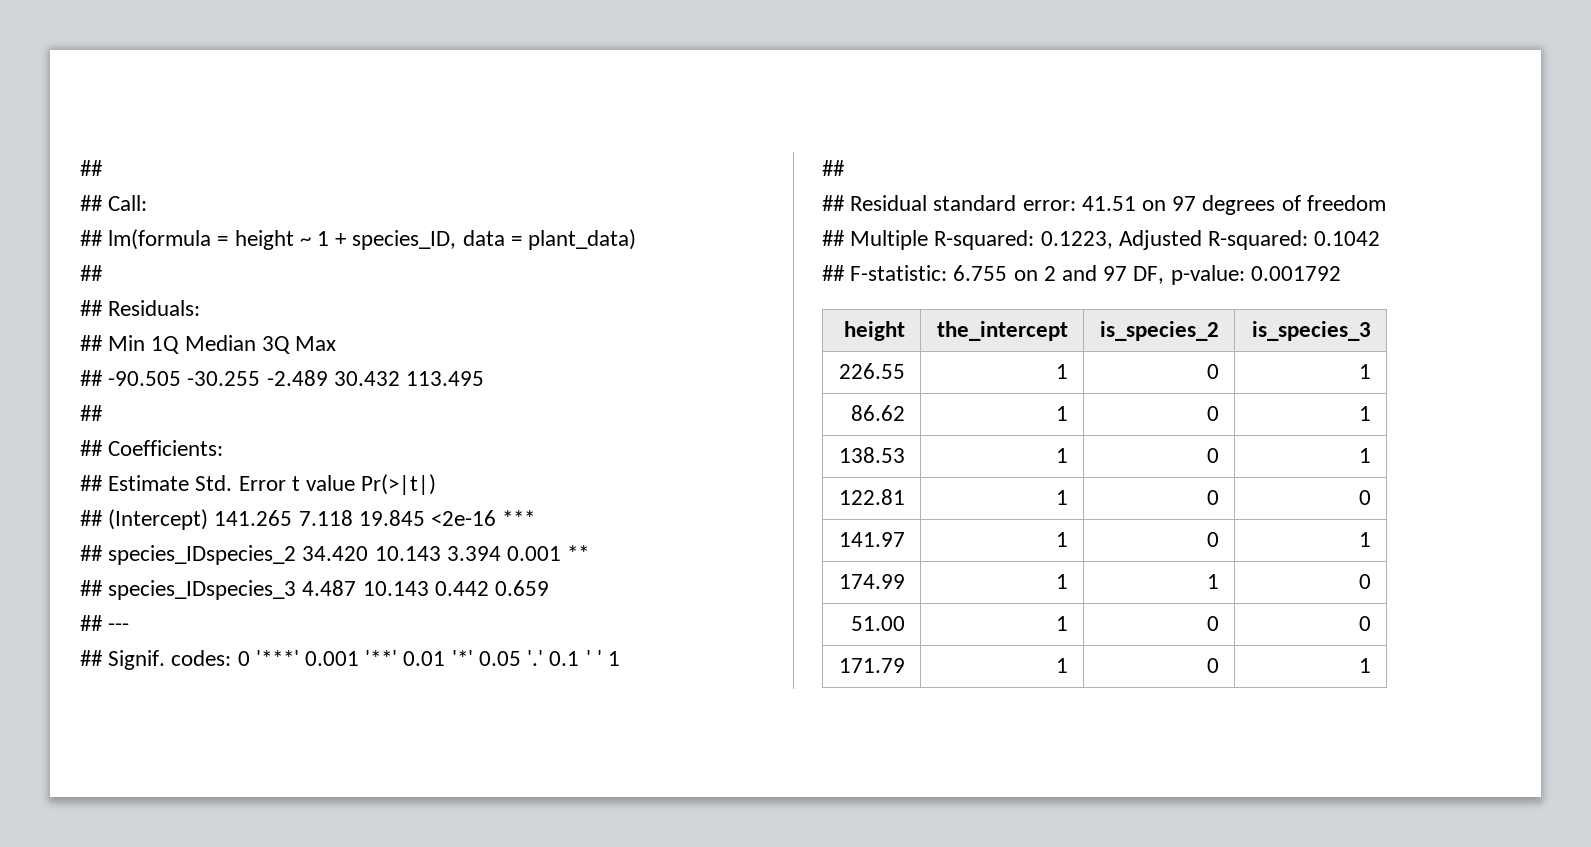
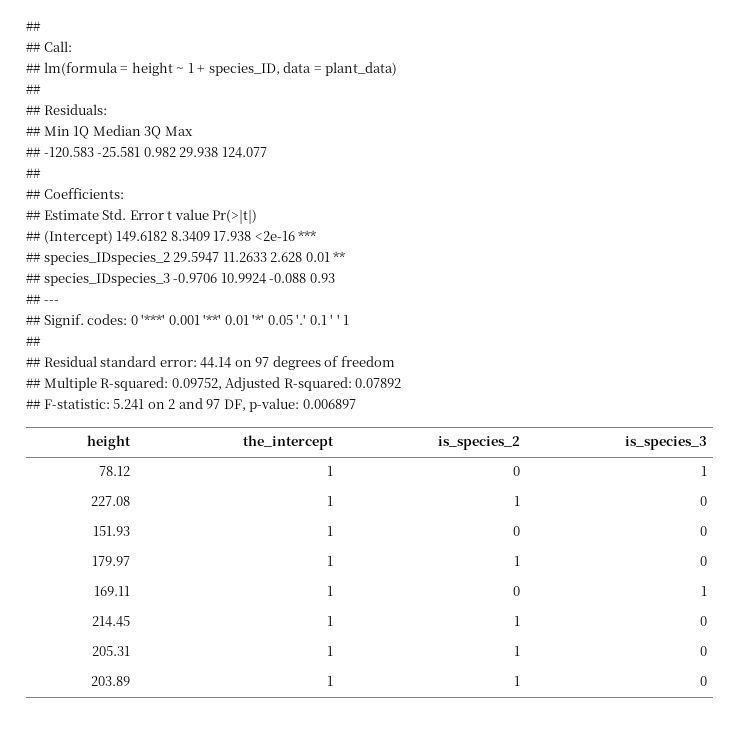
[108,370,485,386] -90.505 -30.255 -2.489 30.432 113.495 -> [43,147,267,158] -120.583 -25.581 0.982 29.938 124.077
[214,510,425,526] 141.265 7.118 19.845 -> [116,231,252,242] 149.6182 8.3409 17.938
[302,546,562,561] 34.420 10.143 3.394 0.001 -> [173,252,330,263] 29.5947 11.2633 2.628 0.01
[302,580,550,596] 4.487 10.143 0.442 0.659 -> [173,273,335,284] -0.9706 10.9924 -0.088 0.93
[1081,196,1136,211] 41.51 -> [200,357,232,368] 44.14
[1040,231,1113,249] 0.1223, -> [171,378,222,390] 0.09752,
[1314,231,1381,246] 0.1042 -> [355,378,402,388] 0.07892
[953,265,1008,281] 6.755 -> [113,399,145,410] 5.241
[1250,266,1341,281] 0.001792 -> [302,399,356,409] 0.006897
[839,363,906,379] [1056,364,1069,379] [1207,364,1220,379] [1359,364,1372,379] [851,405,906,421] [1056,406,1069,421] [1207,406,1220,421] [1359,406,1372,421] [839,447,906,463] [1056,448,1069,463] [1207,448,1220,463] [1359,448,1372,463] [839,489,906,505] [1056,490,1069,505] [1207,490,1220,505] [1359,490,1372,505] [839,532,906,547] [1056,532,1069,547] [1207,532,1220,547] [1359,532,1372,547] [839,574,906,589] [1056,574,1069,589] [1207,574,1220,589] [1359,574,1372,589] [851,616,906,631] [1056,616,1069,631] [1207,616,1220,631] [1359,616,1372,631] [839,658,906,673] [1056,658,1069,673] [1207,658,1220,673] [1359,658,1372,673] 226.55 | 1 | 0 | 1 // 86.62 | 1 | 0 | 1 // 138.53 | 1 | 0 | 1 // 122.81 | 1 | 0 | 0 // 141.97 | 1 | 0 | 1 // 174.99 | 1 | 1 | 0 // 51.00 | 1 | 0 | 0 // 171.79 | 1 | 0 | 1 -> [99,466,131,476] [327,466,334,476] [513,466,521,476] [701,466,708,476] [91,496,131,506] [327,496,334,506] [514,496,521,506] [700,496,708,506] [93,526,131,536] [327,526,334,536] [513,526,521,536] [700,526,708,536] [92,556,131,566] [327,556,334,566] [514,556,521,566] [700,556,708,566] [94,586,131,596] [327,586,334,596] [513,586,521,596] [701,586,708,596] [92,616,131,627] [327,616,334,626] [514,616,521,626] [700,616,708,626] [92,646,131,656] [327,646,334,656] [514,646,521,656] [700,646,708,656] [91,676,131,686] [327,676,334,686] [514,676,521,686] [700,676,708,686] 78.12 | 1 | 0 | 1 // 227.08 | 1 | 1 | 0 // 151.93 | 1 | 0 | 0 // 179.97 | 1 | 1 | 0 // 169.11 | 1 | 0 | 1 // 214.45 | 1 | 1 | 0 // 205.31 | 1 | 1 | 0 // 203.89 | 1 | 1 | 0

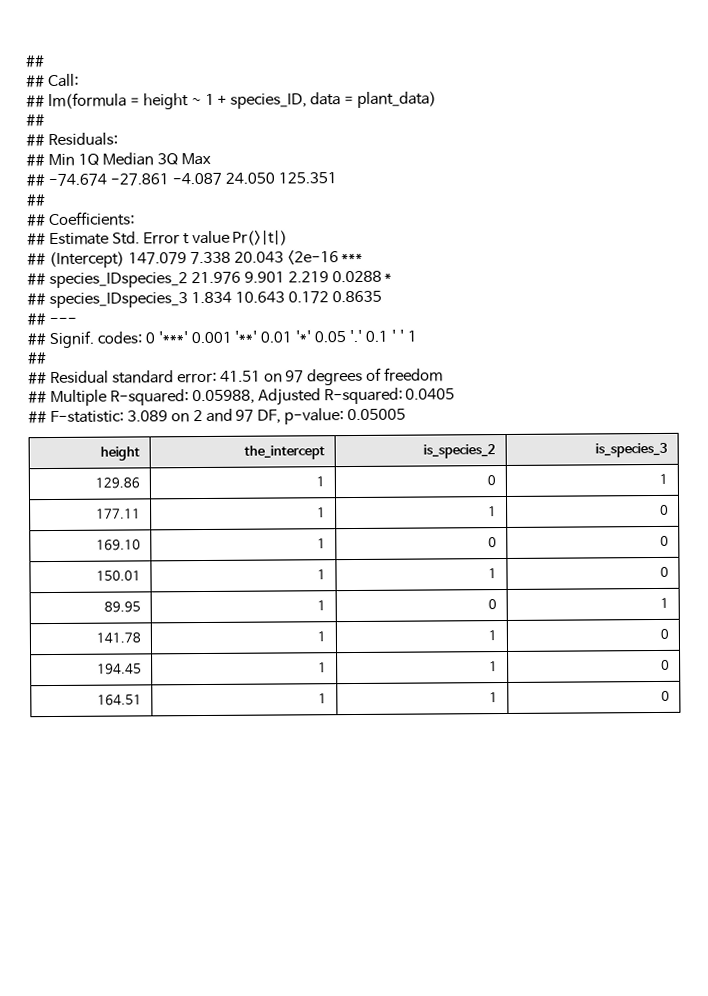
[43,147,267,158] -120.583 -25.581 0.982 29.938 124.077 -> [47,172,337,187] -74.674 -27.861 -4.087 24.050 125.351
[116,231,252,242] 149.6182 8.3409 17.938 -> [127,251,284,265] 147.079 7.338 20.043
[173,251,346,263] [26,273,335,286] 29.5947 11.2633 2.628 0.01 ** // ## species_IDspecies_3 -0.9706 10.9924 -0.088 0.93 -> [190,270,393,285] [27,290,382,309] 21.976 9.901 2.219 0.0288 * // ## species_IDspecies_3 1.834 10.643 0.172 0.8635
[200,357,232,368] 44.14 -> [219,370,261,382] 41.51
[171,378,222,390] 0.09752, -> [191,389,255,405] 0.05988,
[355,378,402,388] 0.07892 -> [405,388,456,400] 0.0405
[113,399,145,410] 5.241 -> [126,410,168,422] 3.089
[302,399,356,409] 0.006897 -> [347,408,407,421] 0.05005
[99,466,131,476] [327,466,334,476] [513,466,521,476] [701,466,708,476] [91,496,131,506] [327,496,334,506] [514,496,521,506] [700,496,708,506] [93,526,131,536] 78.12 | 1 | 0 | 1 // 227.08 | 1 | 1 | 0 // 151.93 -> [94,477,140,489] [315,476,325,487] [486,475,496,486] [658,473,668,484] [95,508,141,519] [316,507,326,518] [487,506,497,517] [659,504,669,515] [95,539,141,551] 129.86 | 1 | 0 | 1 // 177.11 | 1 | 1 | 0 // 169.10
[92,556,131,566] [327,556,334,566] [514,556,521,566] [700,556,708,566] [94,586,131,596] [327,586,334,596] [513,586,521,596] [701,586,708,596] [92,616,131,627] [327,616,334,626] [514,616,521,626] [700,616,708,626] [92,646,131,656] [327,646,334,656] [514,646,521,656] [700,646,708,656] [91,676,131,686] 179.97 | 1 | 1 | 0 // 169.11 | 1 | 0 | 1 // 214.45 | 1 | 1 | 0 // 205.31 | 1 | 1 | 0 // 203.89 -> [95,570,141,581] [316,569,326,580] [487,568,497,579] [659,566,669,577] [103,601,141,613] [316,600,326,611] [487,599,497,610] [659,597,669,608] [95,632,141,644] [316,631,326,642] [487,630,497,641] [659,628,669,639] [96,663,142,675] [317,662,327,673] [488,661,498,672] [660,659,670,670] [96,694,142,706] 150.01 | 1 | 1 | 0 // 89.95 | 1 | 0 | 1 // 141.78 | 1 | 1 | 0 // 194.45 | 1 | 1 | 0 // 164.51

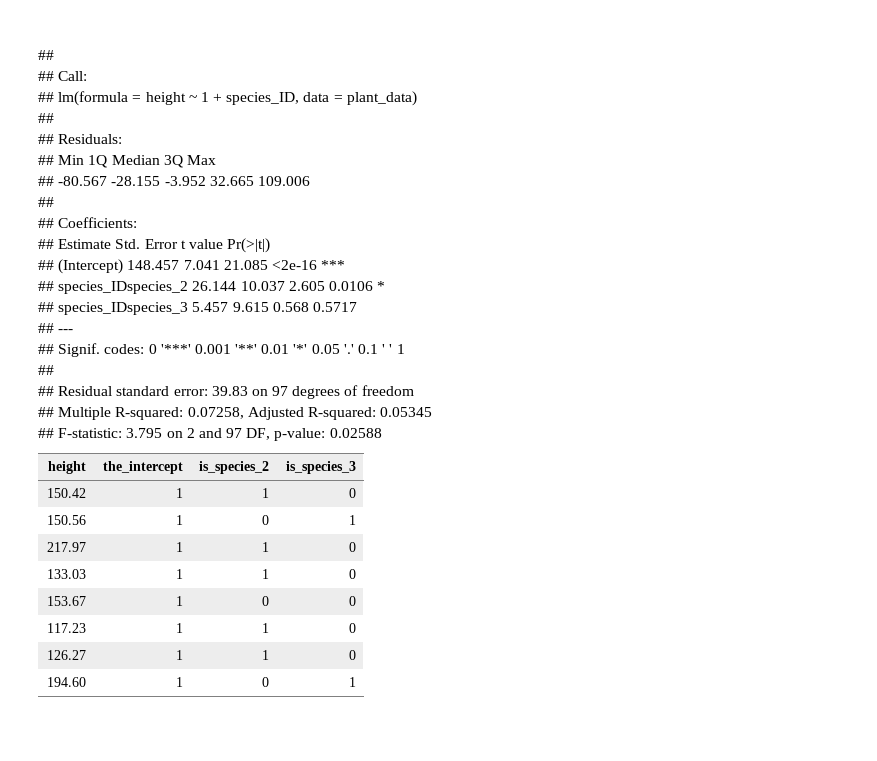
[47,172,337,187] -74.674 -27.861 -4.087 24.050 125.351 -> [58,176,310,186] -80.567 -28.155 -3.952 32.665 109.006
[127,251,284,265] 147.079 7.338 20.043 -> [127,260,268,270] 148.457 7.041 21.085
[190,270,382,285] 21.976 9.901 2.219 0.0288 -> [192,281,373,291] 26.144 10.037 2.605 0.0106
[190,290,382,304] 1.834 10.643 0.172 0.8635 -> [192,302,357,312] 5.457 9.615 0.568 0.5717
[219,370,261,382] 41.51 -> [211,386,248,396] 39.83
[191,389,255,405] 0.05988, -> [187,407,244,419] 0.07258,
[405,388,456,400] 0.0405 -> [380,407,433,417] 0.05345
[126,410,168,422] 3.089 -> [126,428,163,438] 3.795
[347,408,407,421] 0.05005 -> [329,428,382,438] 0.02588
[94,477,140,489] [315,476,325,487] [486,475,496,486] [658,473,668,484] [95,508,141,519] [316,507,326,518] [487,506,497,517] [659,504,669,515] [95,539,141,551] 129.86 | 1 | 0 | 1 // 177.11 | 1 | 1 | 0 // 169.10 -> [47,488,87,498] [176,488,184,498] [262,488,270,498] [349,488,357,498] [47,515,87,525] [176,515,184,525] [262,515,270,525] [349,515,357,525] [47,542,87,552] [176,542,184,552] [262,542,270,552] [349,542,357,552] [47,569,87,579] [176,569,184,579] [262,569,270,579] [349,569,357,579] [47,596,87,606] 150.42 | 1 | 1 | 0 // 150.56 | 1 | 0 | 1 // 217.97 | 1 | 1 | 0 // 133.03 | 1 | 1 | 0 // 153.67
[95,570,141,581] [316,569,326,580] [487,568,497,579] [659,566,669,577] [103,601,141,613] [316,600,326,611] [487,599,497,610] [659,597,669,608] [95,632,141,644] [316,631,326,642] [487,630,497,641] [659,628,669,639] [96,663,142,675] [317,662,327,673] [488,661,498,672] [660,659,670,670] [96,694,142,706] [317,693,327,704] [488,692,498,703] [660,690,670,701] 150.01 | 1 | 1 | 0 // 89.95 | 1 | 0 | 1 // 141.78 | 1 | 1 | 0 // 194.45 | 1 | 1 | 0 // 164.51 | 1 | 1 | 0 -> [47,623,87,633] [176,623,184,633] [262,623,270,633] [349,623,357,633] [47,650,87,660] [176,650,184,660] [262,650,270,660] [349,650,357,660] [47,677,87,687] [176,677,184,687] [262,677,270,687] [349,677,357,687] 117.23 | 1 | 1 | 0 // 126.27 | 1 | 1 | 0 // 194.60 | 1 | 0 | 1

